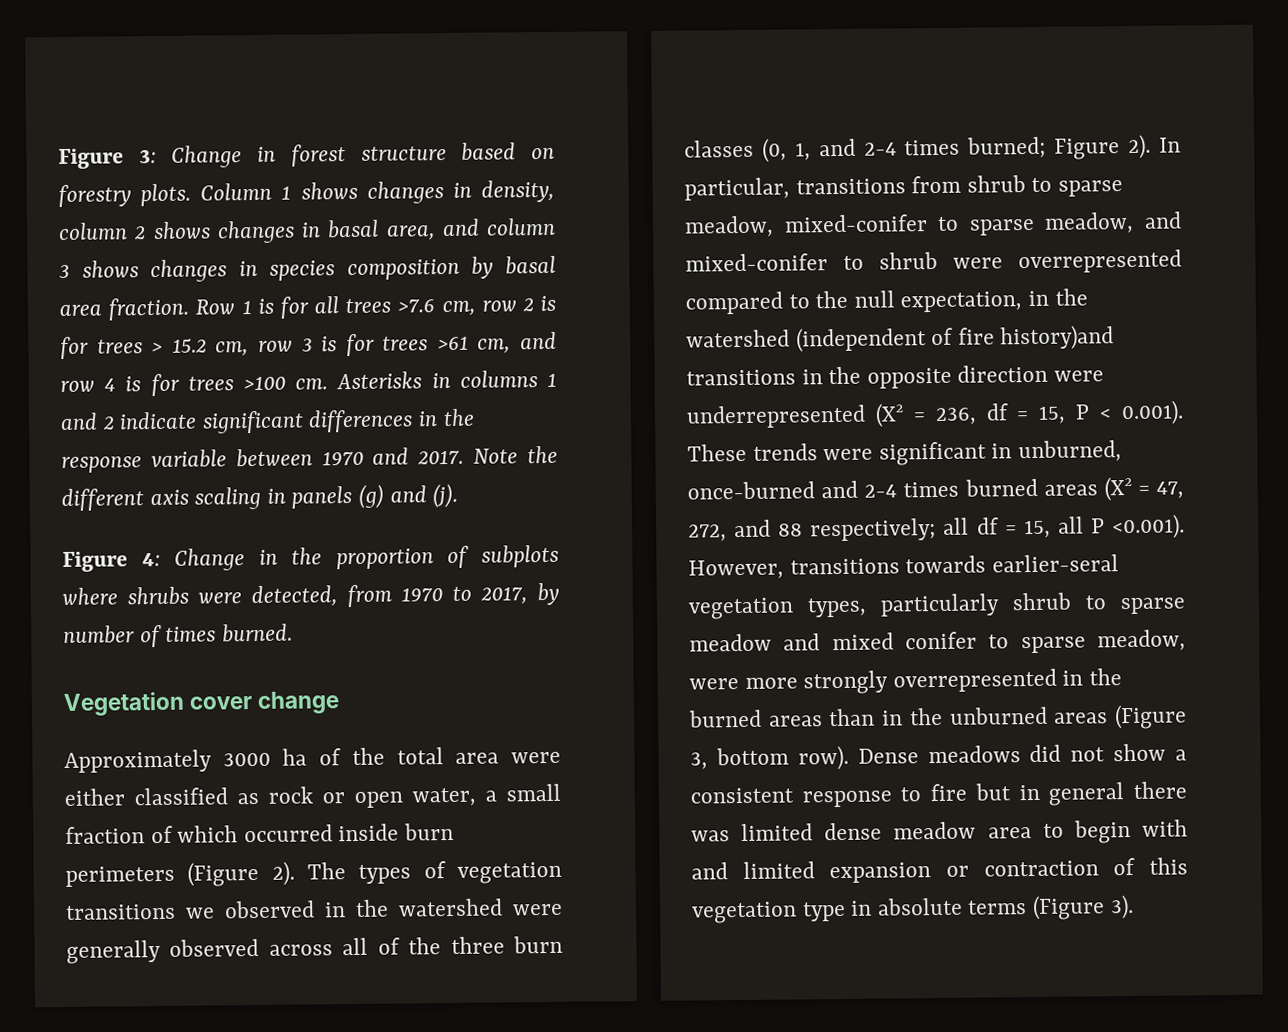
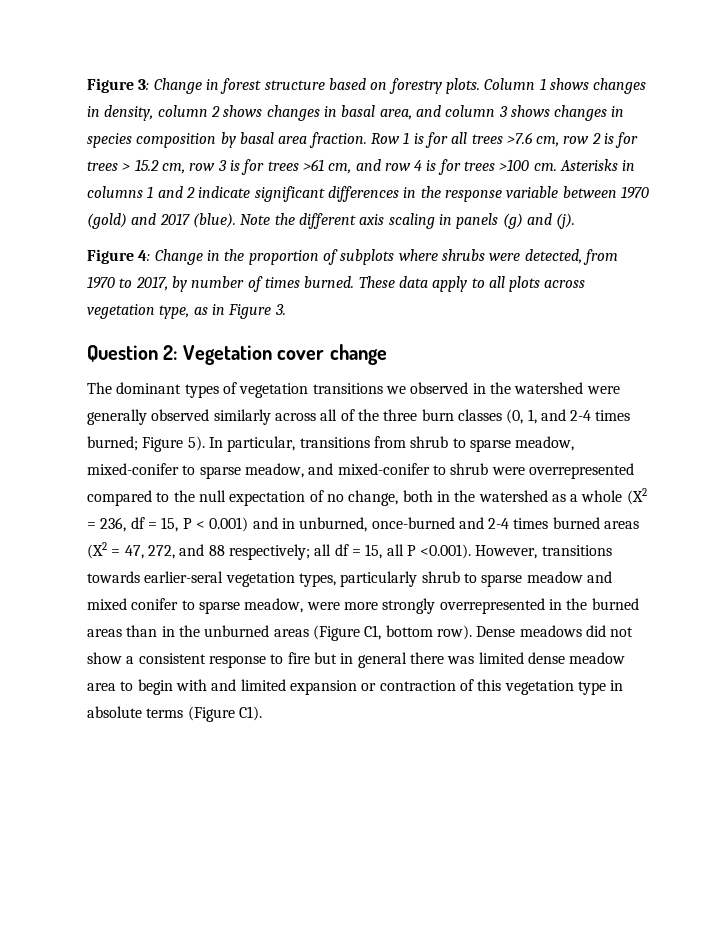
[372,447,465,465] and 2017. -> [87,213,236,229] (gold) and 2017 (blue).
[63,691,341,716] [64,747,561,773] [64,783,561,808] [65,822,455,844] [65,861,346,887] // Vegetation cover change // Approximately 3000 ha of the total area were either classified as rock or open water, a small fraction of which occurred inside burn perimeters (Figure 2). The -> [358,276,586,292] [87,304,286,319] [87,344,387,365] [87,382,182,394] These data apply to all plots across vegetation type, as in Figure 3. // Question 2: Vegetation cover change // The dominant
(260, 947) none -> [213,409,271,425] similarly
[1128,134,1152,159] 2). -> [187,436,205,451] 5).
[900,288,1088,313] [686,325,1115,353] [686,364,1105,389] [686,404,866,429] expectation, in the watershed (independent of fire history)and transitions in the opposite direction were underrepresented -> [229,490,623,506] expectation of no change, both in the watershed as a whole
[1121,400,1184,426] [687,441,987,466] 0.001). These trends were significant -> [209,517,278,532] 0.001) and
[690,752,708,770] 3, -> [364,625,382,640] C1,
[1109,894,1134,920] 3). -> [238,706,262,721] C1).

